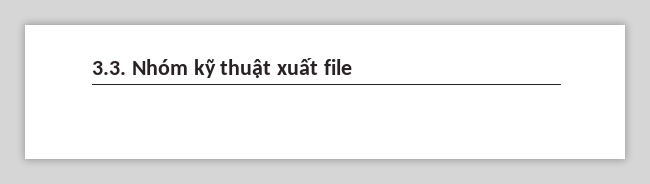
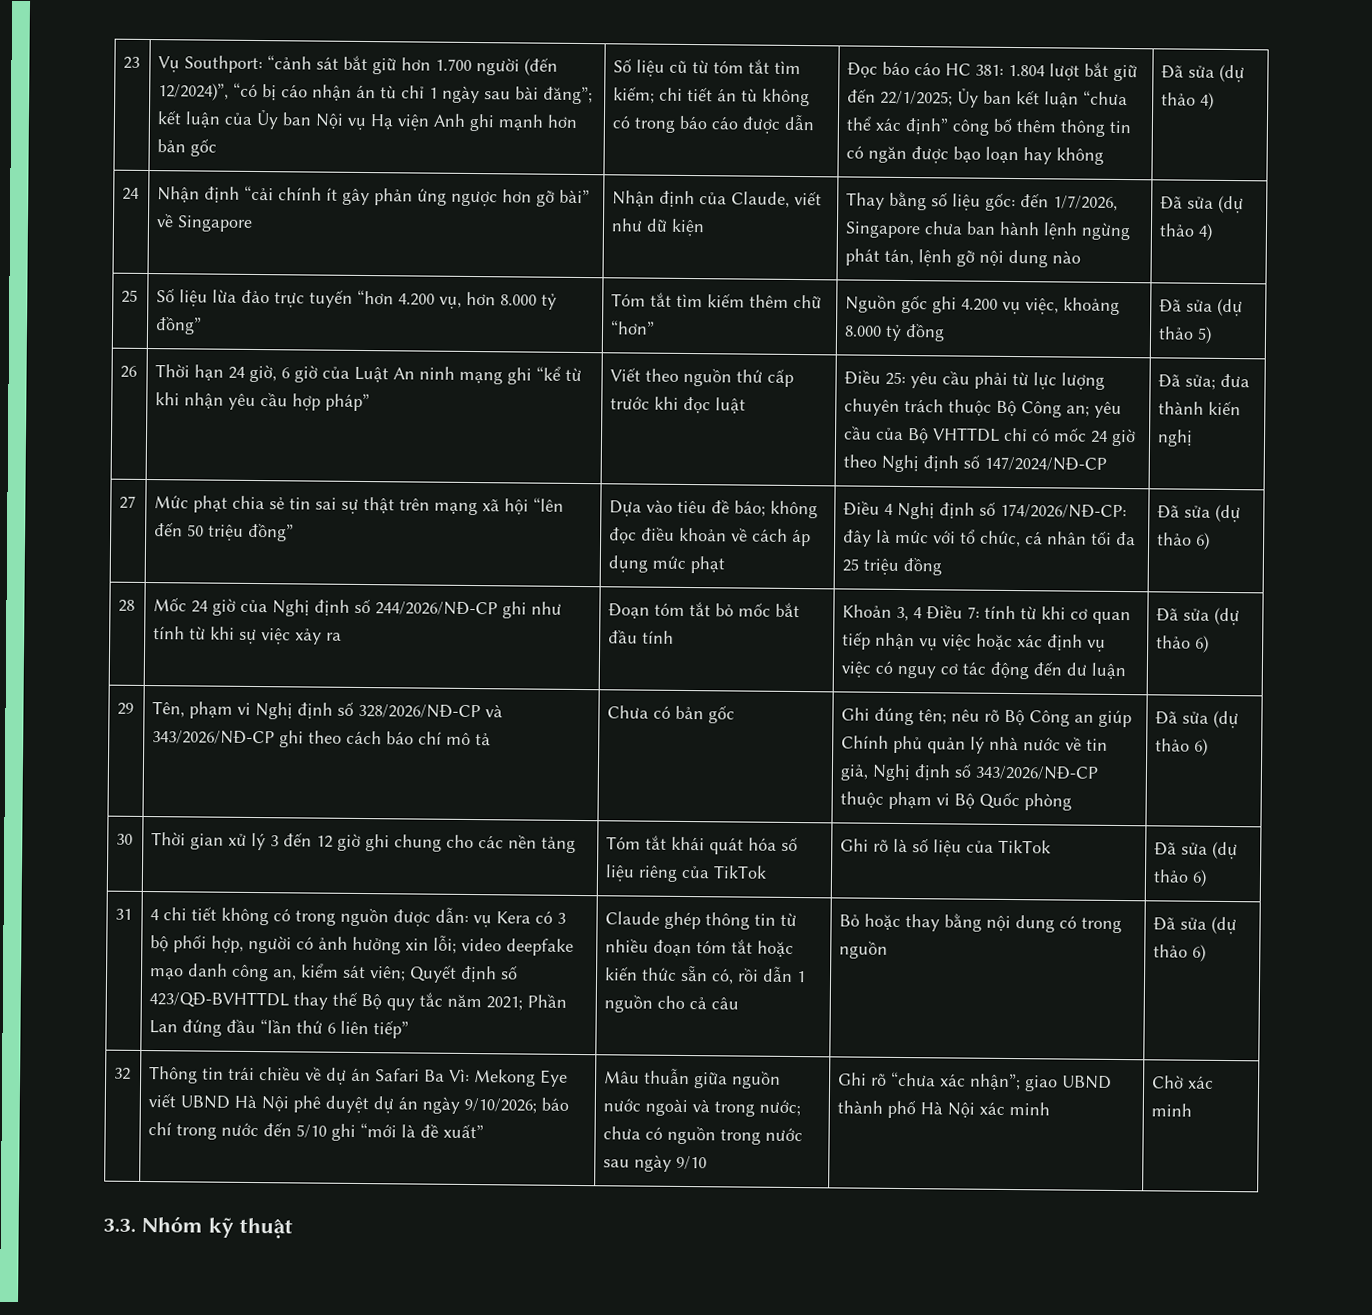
(92, 68) none -> [123,56,141,69] [158,55,559,76] [158,82,594,105] [157,110,579,132] [157,138,218,157] [613,58,802,77] [613,86,811,107] [612,114,816,134] [847,61,1139,82] [847,88,1129,108] [846,116,1132,137] [846,145,1105,165] [1161,64,1246,83] [1161,92,1215,110] [122,187,140,200] [157,185,591,207] [156,213,254,232] [612,190,823,208] [611,218,706,237] [846,191,1119,212] [845,221,1132,241] [845,248,1082,268] [1160,195,1245,214] [1159,223,1214,241] [121,289,139,303] [156,288,558,310] [155,316,203,335] [611,292,823,309] [610,320,656,335] [845,294,1121,316] [844,323,946,342] [1159,298,1244,317] [1158,326,1213,344] [120,365,138,378] [155,364,583,385] [155,392,371,412] [610,367,795,387] [610,396,747,414] [844,369,1106,390] [844,398,1123,419] [844,425,1137,447] [843,454,1108,473] [1158,373,1251,390] [1158,400,1242,416] [1157,429,1194,447] [119,495,137,509] [154,495,565,516] [154,522,295,542] [609,499,819,519] [609,526,812,547] [608,555,726,574] [843,500,1128,520] [843,529,1137,548] [842,557,943,576] [1157,504,1242,523] [1157,532,1211,550] [118,599,136,612] [153,597,563,619] [153,626,343,645] [608,602,801,619] [608,629,675,644] [842,604,1132,625] [842,631,1107,652] [841,660,1127,680] [1156,607,1241,626] [1156,635,1210,653] [117,702,135,715] [152,701,504,720] [152,730,492,748] [607,705,736,724] [841,707,1133,728] [841,735,1109,754] [840,763,1100,782] [840,791,1073,811] [1155,710,1240,729] [1155,738,1209,756] [116,833,134,845] [151,832,577,853] [606,835,799,855] [605,864,768,882] [840,838,1052,857] [1154,841,1239,860] [1153,869,1208,887] [115,908,133,920] [150,906,567,928] [150,934,575,956] [150,963,519,983] [149,991,568,1011] [149,1018,410,1039] [605,911,798,930] [605,938,795,958] [605,965,807,985] [604,994,740,1013] [839,913,1123,934] [839,940,889,959] [1153,916,1238,935] [1153,944,1207,962] [114,1067,132,1080] [149,1066,569,1087] [148,1093,570,1114] [148,1122,485,1141] [604,1068,782,1089] [603,1098,802,1117] [603,1125,804,1145] [603,1154,708,1172] [838,1071,1113,1092] [837,1099,1051,1119] [1152,1075,1215,1089] [1151,1103,1193,1117] 23 | Vụ Southport: “cảnh sát bắt giữ hơn 1.700 người (đến 12/2024)”, “có bị cáo nhận án tù chỉ 1 ngày sau bài đăng”; kết luận của Ủy ban Nội vụ Hạ viện Anh ghi mạnh hơn bản gốc | Số liệu cũ từ tóm tắt tìm kiếm; chi tiết án tù không có trong báo cáo được dẫn | Đọc báo cáo HC 381: 1.804 lượt bắt giữ đến 22/1/2025; Ủy ban kết luận “chưa thể xác định” công bố thêm thông tin có ngăn được bạo loạn hay không | Đã sửa (dự thảo 4) // 24 | Nhận định “cải chính ít gây phản ứng ngược hơn gỡ bài” về Singapore | Nhận định của Claude, viết như dữ kiện | Thay bằng số liệu gốc: đến 1/7/2026, Singapore chưa ban hành lệnh ngừng phát tán, lệnh gỡ nội dung nào | Đã sửa (dự thảo 4) // 25 | Số liệu lừa đảo trực tuyến “hơn 4.200 vụ, hơn 8.000 tỷ đồng” | Tóm tắt tìm kiếm thêm chữ “hơn” | Nguồn gốc ghi 4.200 vụ việc, khoảng 8.000 tỷ đồng | Đã sửa (dự thảo 5) // 26 | Thời hạn 24 giờ, 6 giờ của Luật An ninh mạng ghi “kể từ khi nhận yêu cầu hợp pháp” | Viết theo nguồn thứ cấp trước khi đọc luật | Điều 25: yêu cầu phải từ lực lượng chuyên trách thuộc Bộ Công an; yêu cầu của Bộ VHTTDL chỉ có mốc 24 giờ theo Nghị định số 147/2024/NĐ-CP | Đã sửa; đưa thành kiến nghị // 27 | Mức phạt chia sẻ tin sai sự thật trên mạng xã hội “lên đến 50 triệu đồng” | Dựa vào tiêu đề báo; không đọc điều khoản về cách áp dụng mức phạt | Điều 4 Nghị định số 174/2026/NĐ-CP: đây là mức với tổ chức, cá nhân tối đa 25 triệu đồng | Đã sửa (dự thảo 6) // 28 | Mốc 24 giờ của Nghị định số 244/2026/NĐ-CP ghi như tính từ khi sự việc xảy ra | Đoạn tóm tắt bỏ mốc bắt đầu tính | Khoản 3, 4 Điều 7: tính từ khi cơ quan tiếp nhận vụ việc hoặc xác định vụ việc có nguy cơ tác động đến dư luận | Đã sửa (dự thảo 6) // 29 | Tên, phạm vi Nghị định số 328/2026/NĐ-CP và 343/2026/NĐ-CP ghi theo cách báo chí mô tả | Chưa có bản gốc | Ghi đúng tên; nêu rõ Bộ Công an giúp Chính phủ quản lý nhà nước về tin giả, Nghị định số 343/2026/NĐ-CP thuộc phạm vi Bộ Quốc phòng | Đã sửa (dự thảo 6) // 30 | Thời gian xử lý 3 đến 12 giờ ghi chung cho các nền tảng | Tóm tắt khái quát hóa số liệu riêng của TikTok | Ghi rõ là số liệu của TikTok | Đã sửa (dự thảo 6) // 31 | 4 chi tiết không có trong nguồn được dẫn: vụ Kera có 3 bộ phối hợp, người có ảnh hưởng xin lỗi; video deepfake mạo danh công an, kiểm sát viên; Quyết định số 423/QĐ-BVHTTDL thay thế Bộ quy tắc năm 2021; Phần Lan đứng đầu “lần thứ 6 liên tiếp” | Claude ghép thông tin từ nhiều đoạn tóm tắt hoặc kiến thức sẵn có, rồi dẫn 1 nguồn cho cả câu | Bỏ hoặc thay bằng nội dung có trong nguồn | Đã sửa (dự thảo 6) // 32 | Thông tin trái chiều về dự án Safari Ba Vì: Mekong Eye viết UBND Hà Nội phê duyệt dự án ngày 9/10/2026; báo chí trong nước đến 5/10 ghi “mới là đề xuất” | Mâu thuẫn giữa nguồn nước ngoài và trong nước; chưa có nguồn trong nước sau ngày 9/10 | Ghi rõ “chưa xác nhận”; giao UBND thành phố Hà Nội xác minh | Chờ xác minh //
[277,58,353,75] xuất file -> (293, 1228) none

